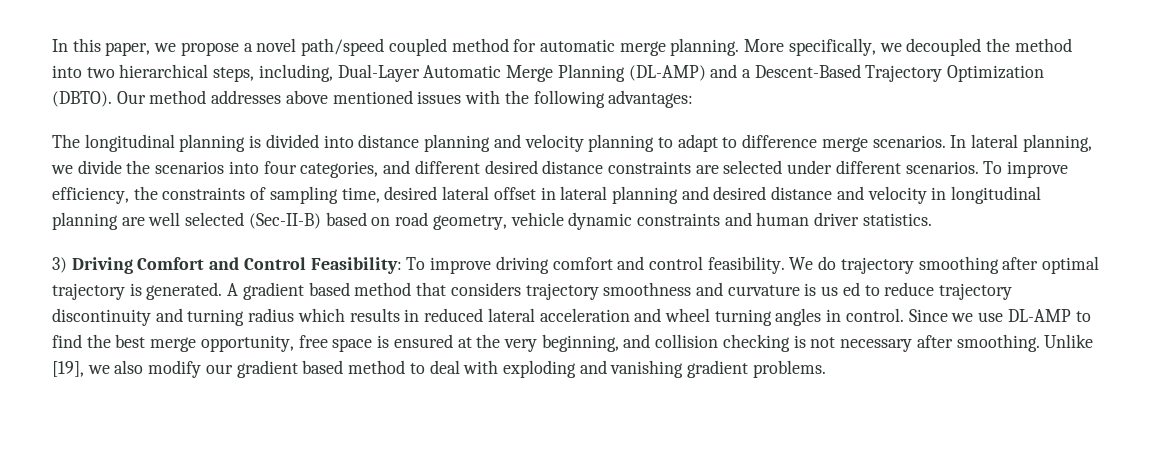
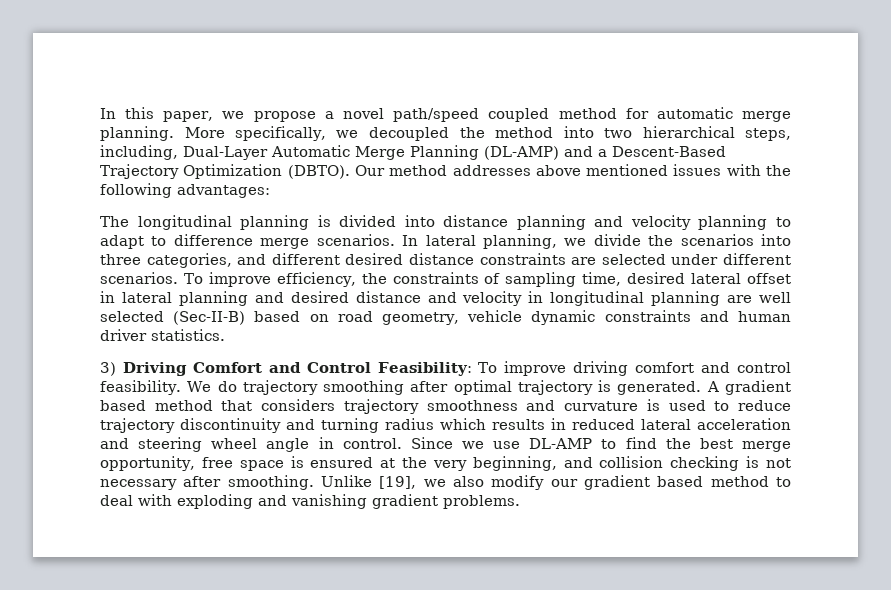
[263,161,297,174] four -> [100,254,141,265] three
[821,282,860,296] us ed -> [668,400,706,411] used
[664,308,822,326] wheel turning angles -> [138,437,310,452] steering wheel angle

